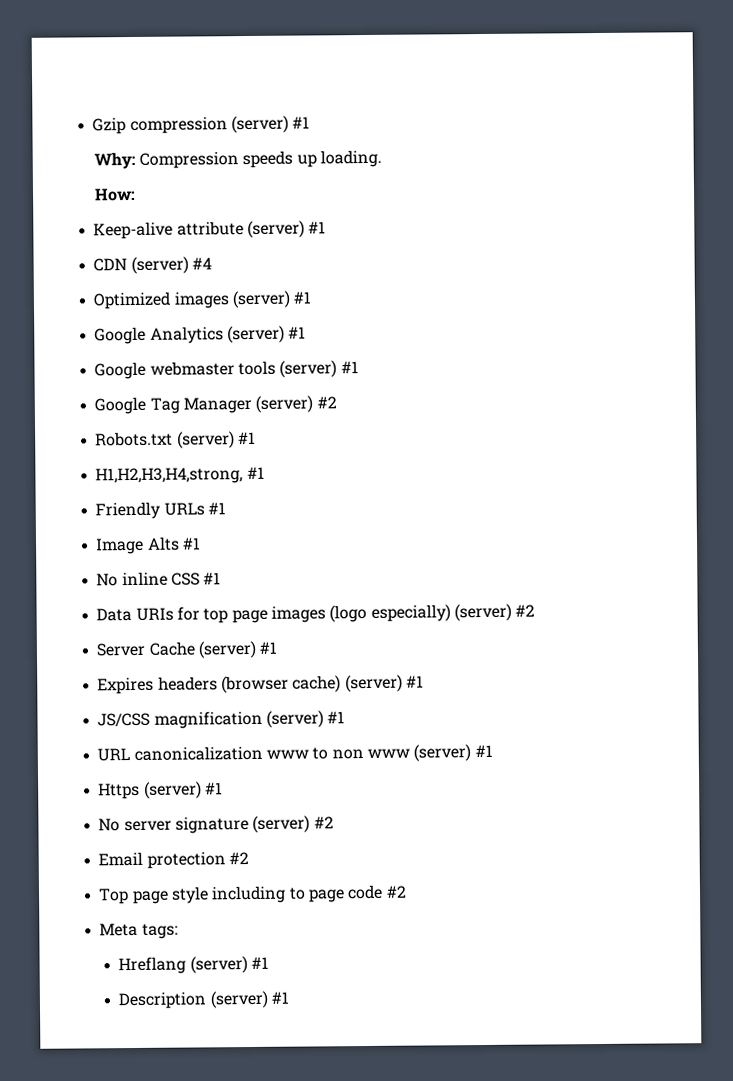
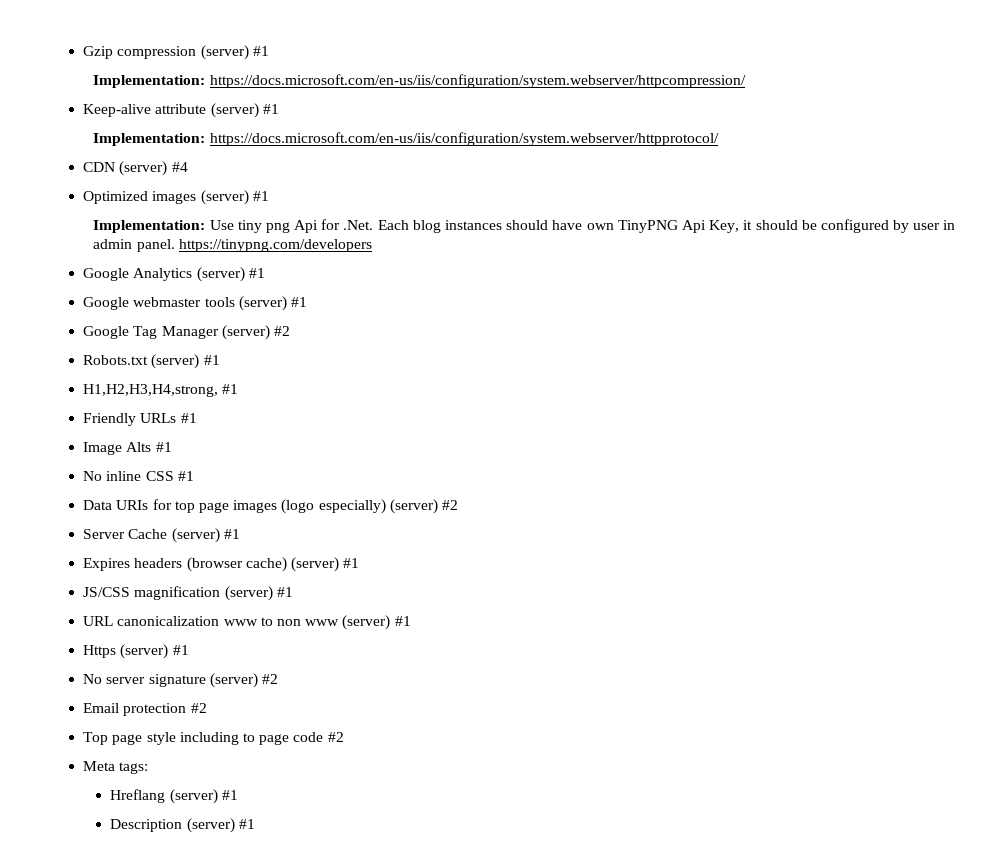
[93,149,383,170] [93,187,136,202] Why: Compression speeds up loading. // How: -> [93,74,746,88] Implementation: https://docs.microsoft.com/en-us/iis/configuration/system.webserver/httpcompression/
(327, 227) none -> [93,132,719,146] // Implementation: https://docs.microsoft.com/en-us/iis/configuration/system.webserver/httpprotocol/
(312, 297) none -> [93,219,956,233] [93,239,372,252] // Implementation: Use tiny png Api for .Net. Each blog instances should have own TinyPNG Api Key, it should be configured by user in admin panel. https://tinypng.com/developers

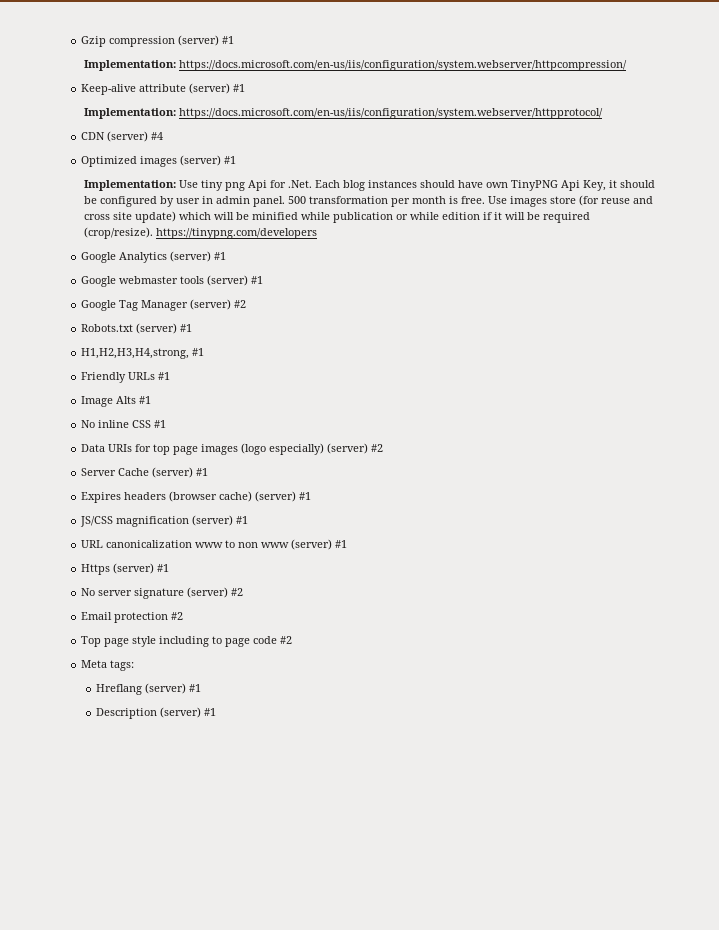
(175, 245) none -> [287,195,653,207] [83,211,590,223] [83,227,153,239] 500 transformation per month is free. Use images store (for reuse and cross site update) which will be minified while publication or while edition if it will be required (crop/resize).

